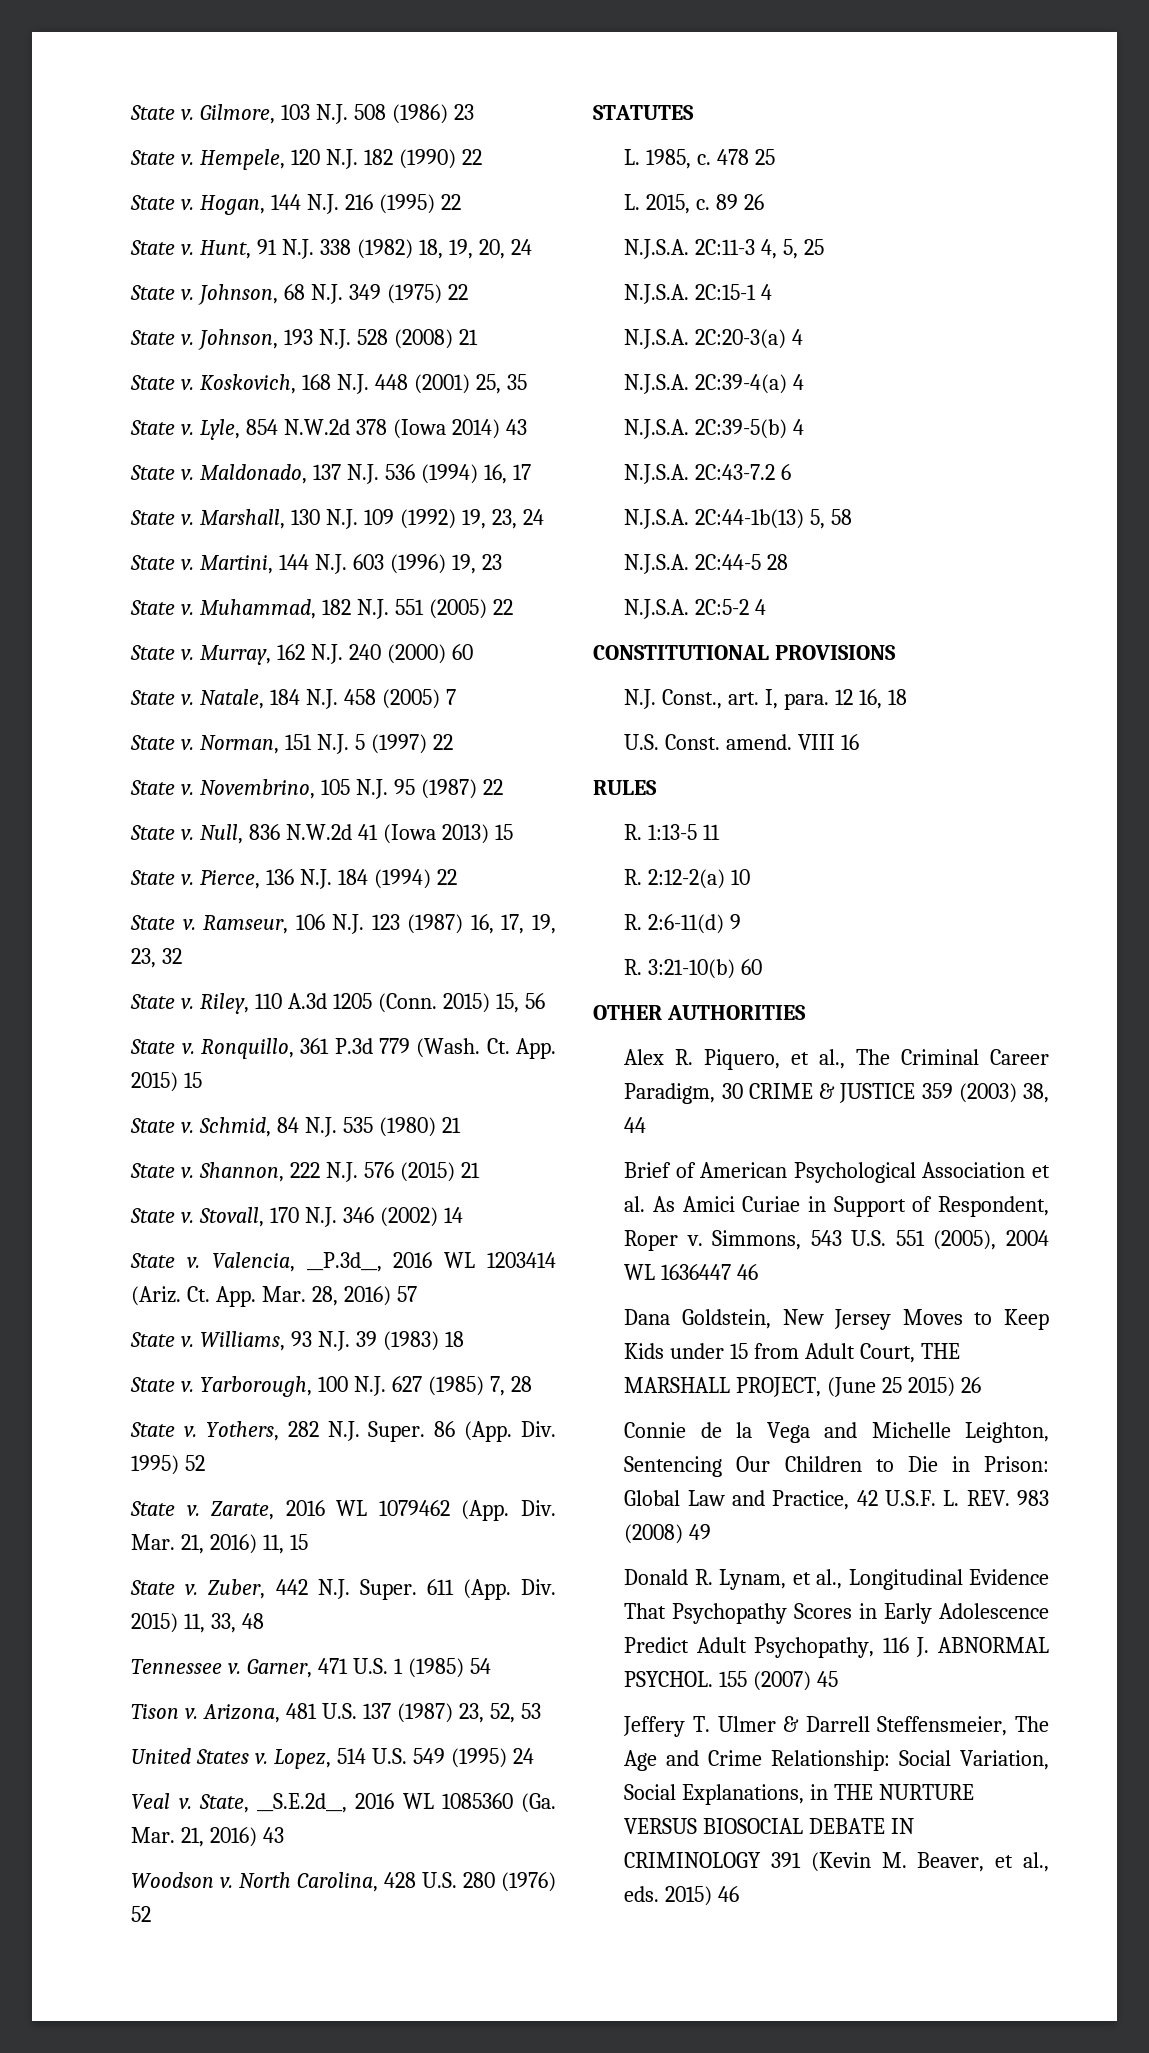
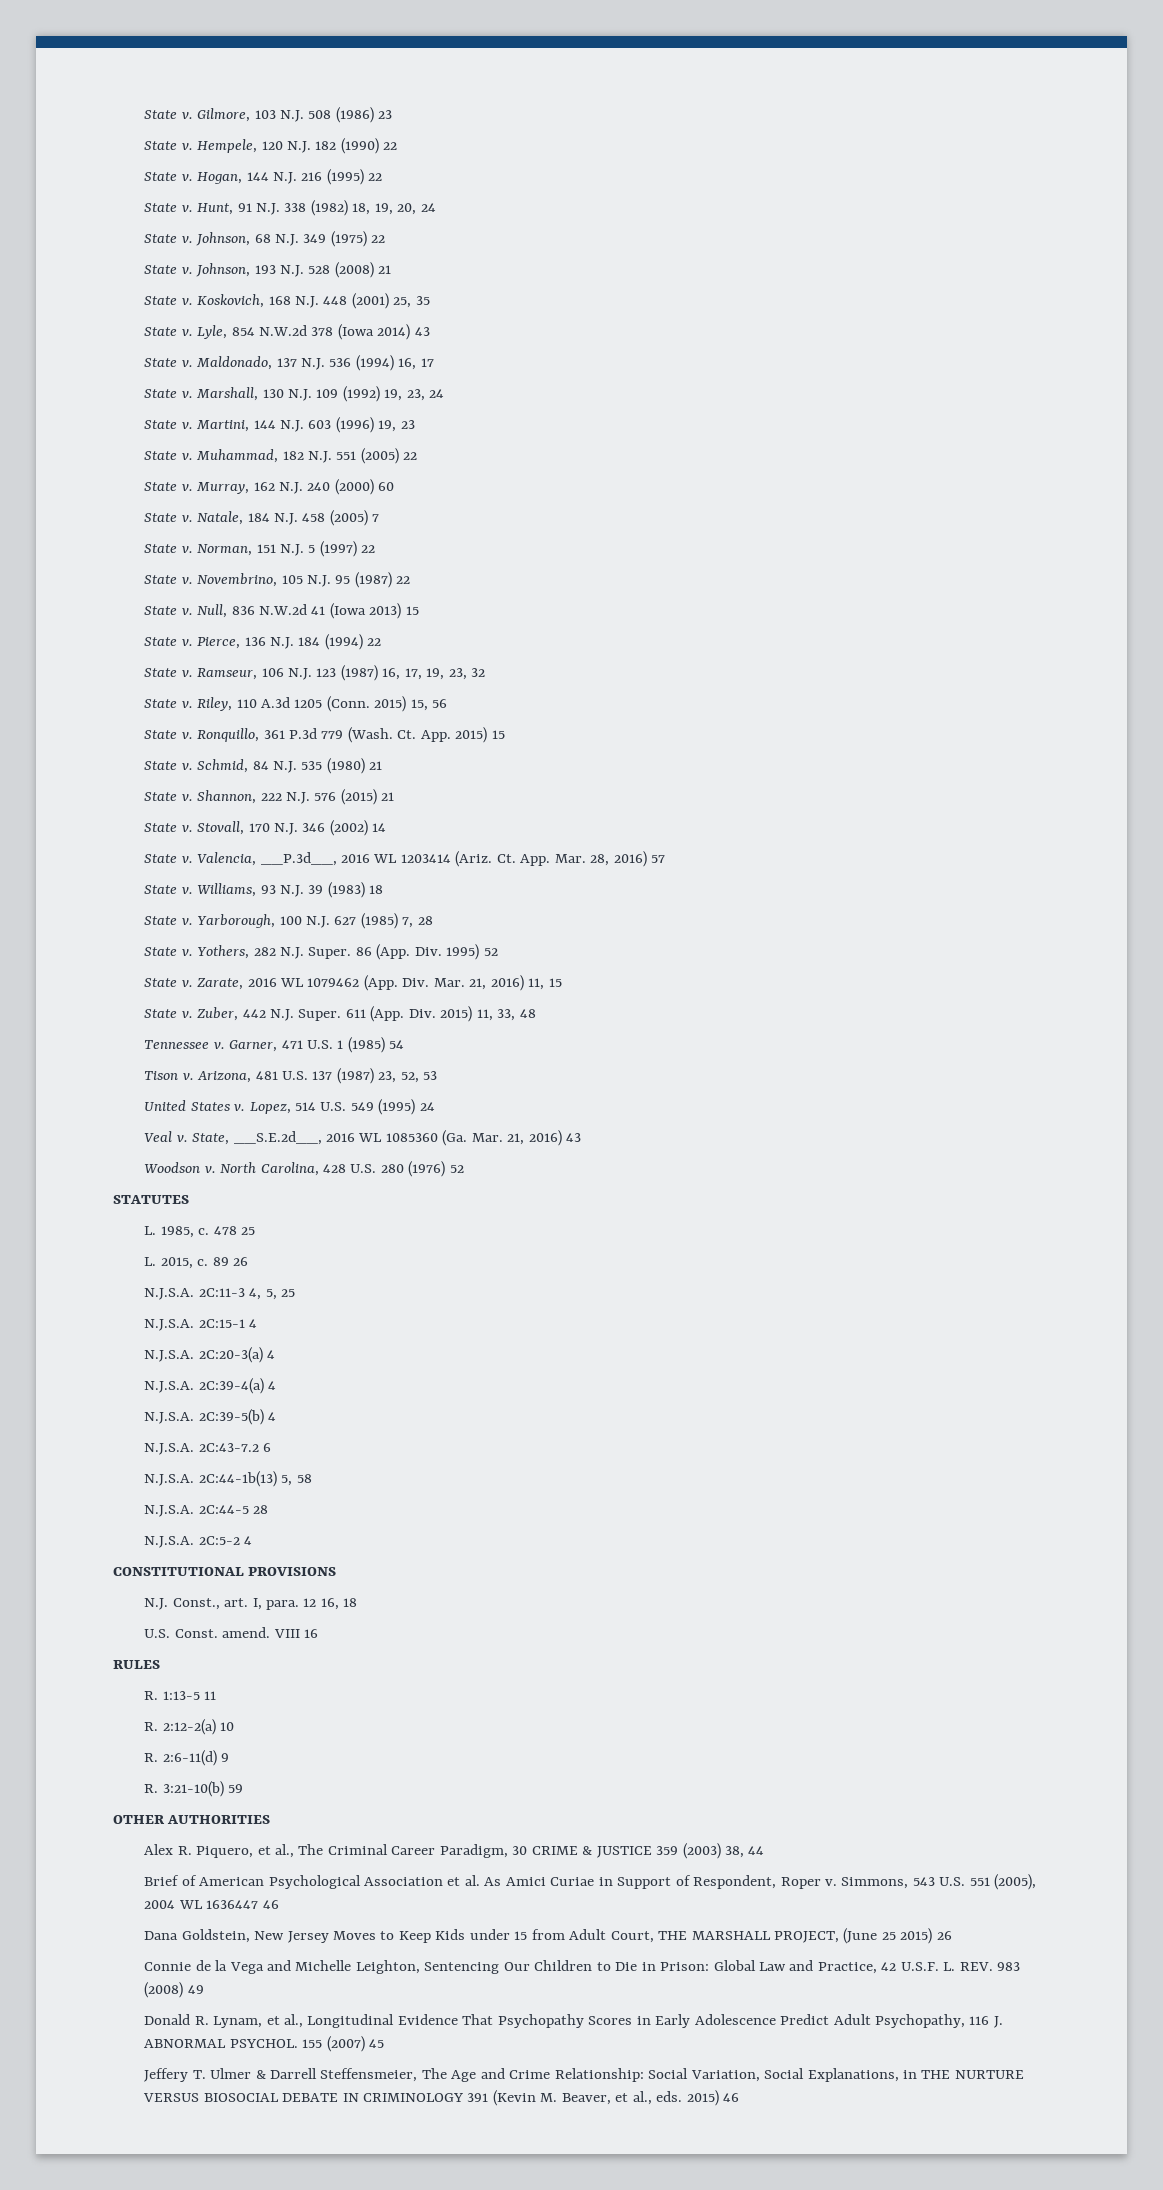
[741,959,763,975] 60 -> [228,1784,244,1793] 59

